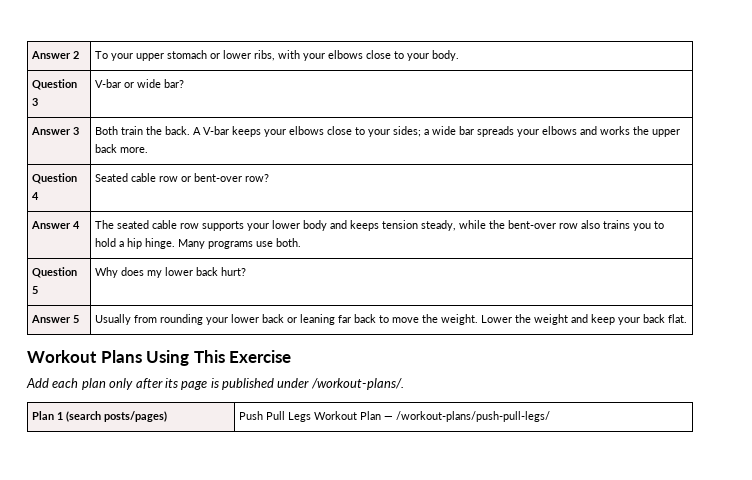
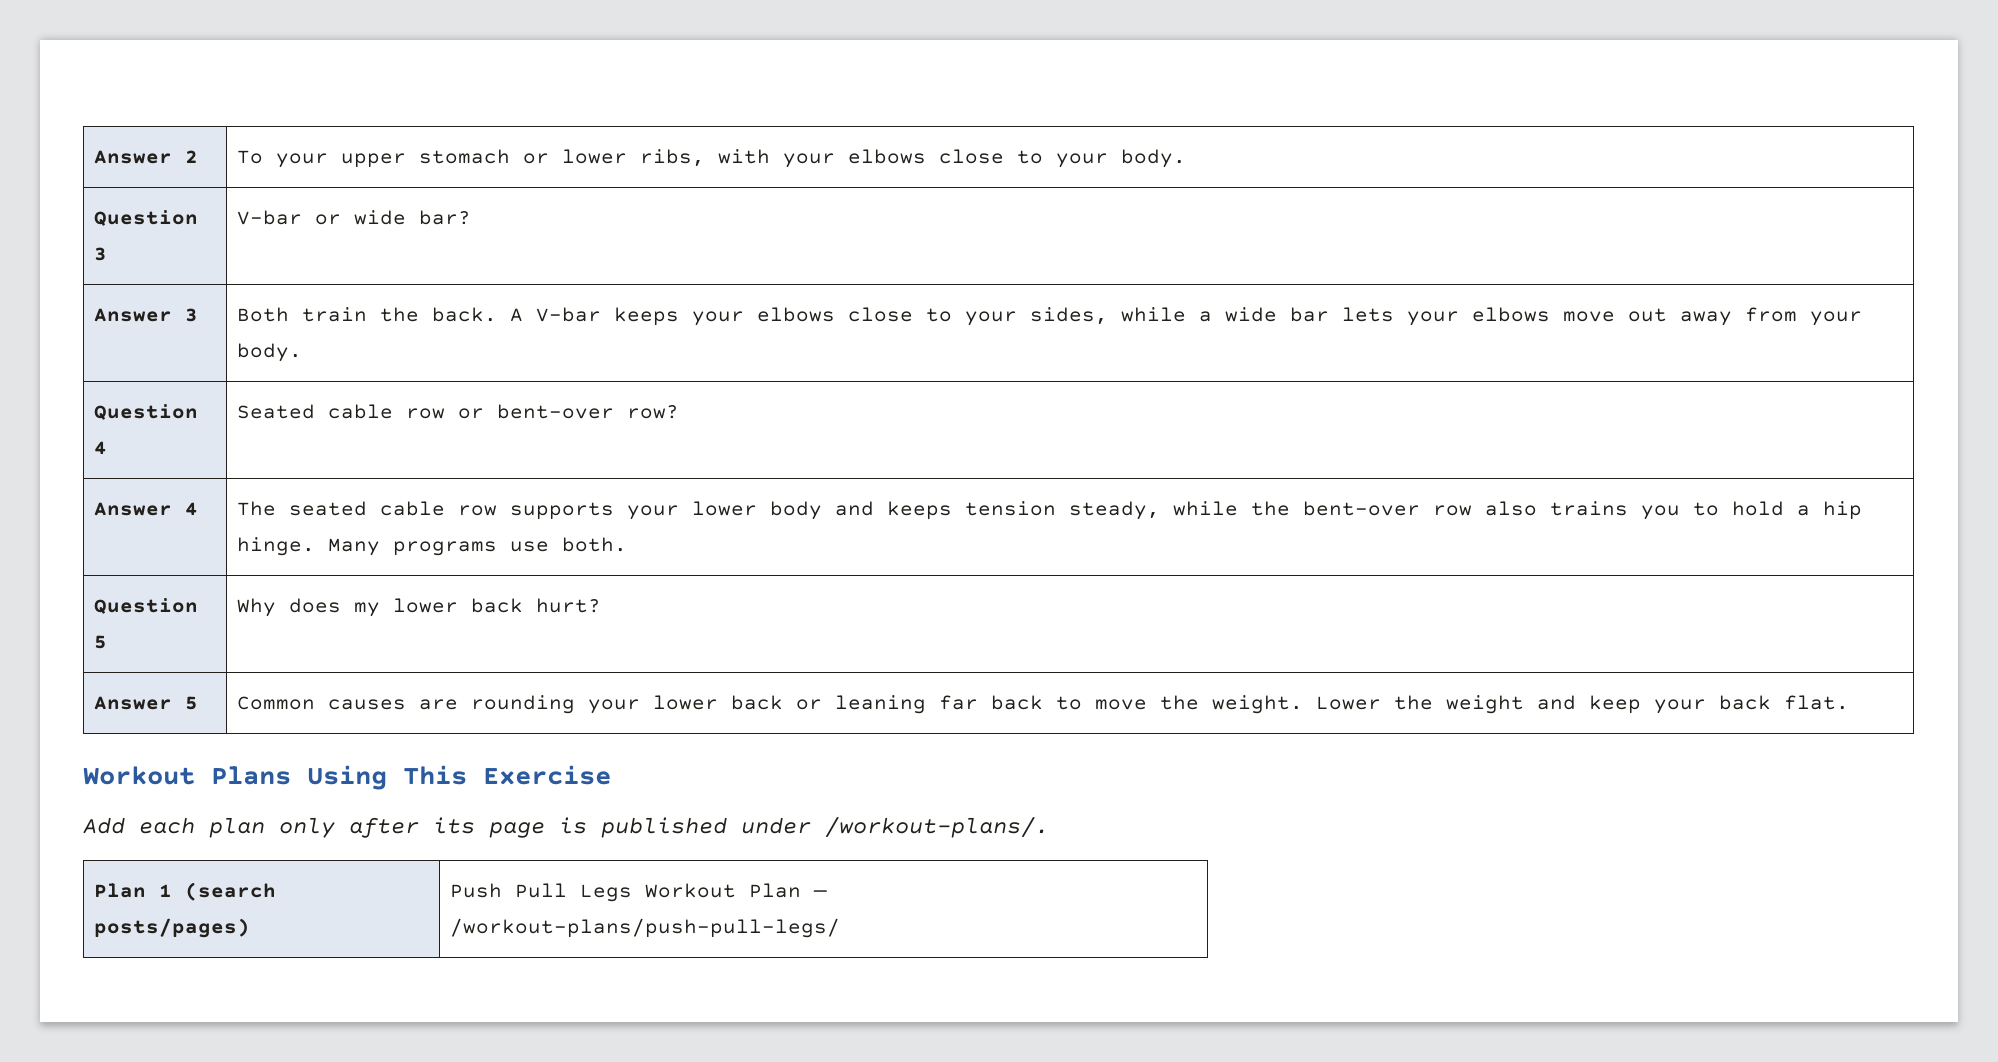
[393,126,422,137] sides; -> [1029,307,1186,325] sides, while
[477,126,681,137] [95,144,149,153] spreads your elbows and works the upper back more. -> [1341,307,1862,326] [236,343,302,362] lets your elbows move out away from your body.
[95,314,158,325] Usually from -> [236,696,458,710] Common causes are

